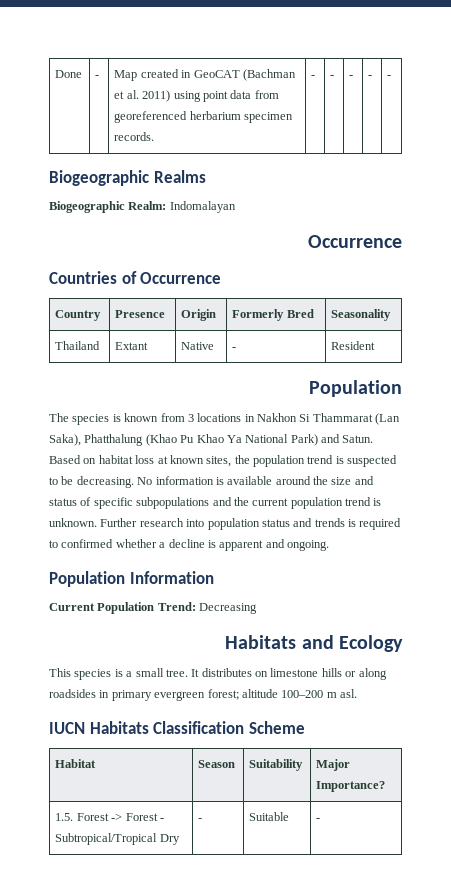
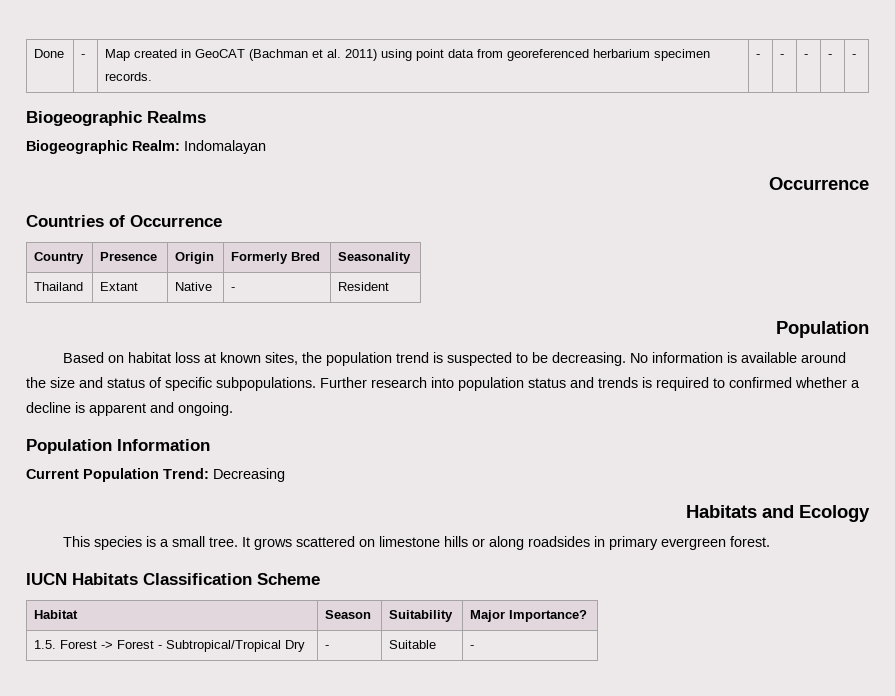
[49,413,401,425] [49,434,374,446] The species is known from 3 locations in Nakhon Si Thammarat (Lan Saka), Phatthalung (Khao Pu Khao Ya National Park) and Satun. -> (869, 329) none
[136,497,382,509] [49,518,97,527] subpopulations and the current population trend is unknown. -> [216,377,316,391] subpopulations.
[201,668,252,677] distributes -> [253,536,355,550] grows scattered
[207,689,357,700] forest; altitude 100–200 m asl. -> [729,536,770,547] forest.

